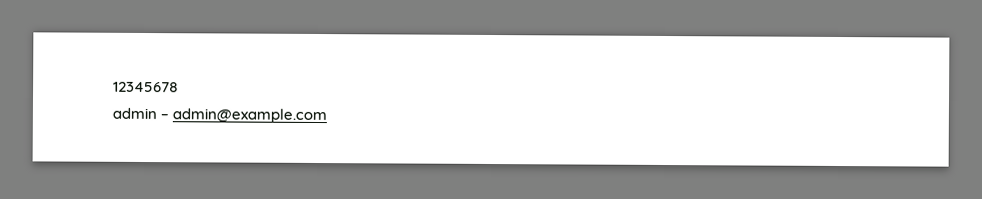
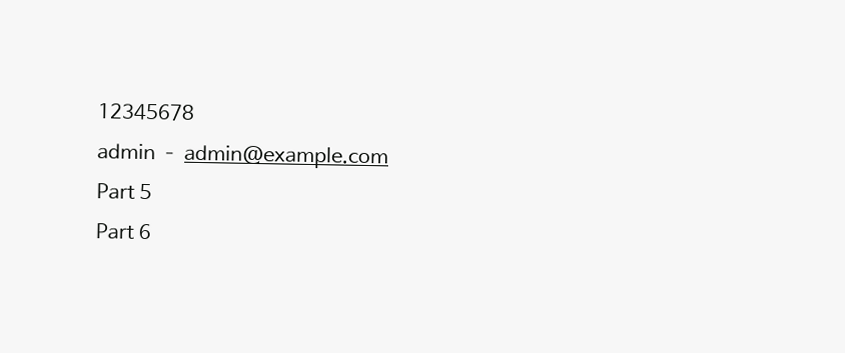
(328, 116) none -> [96,183,153,200] [95,223,153,240] // Part 5 // Part 6

